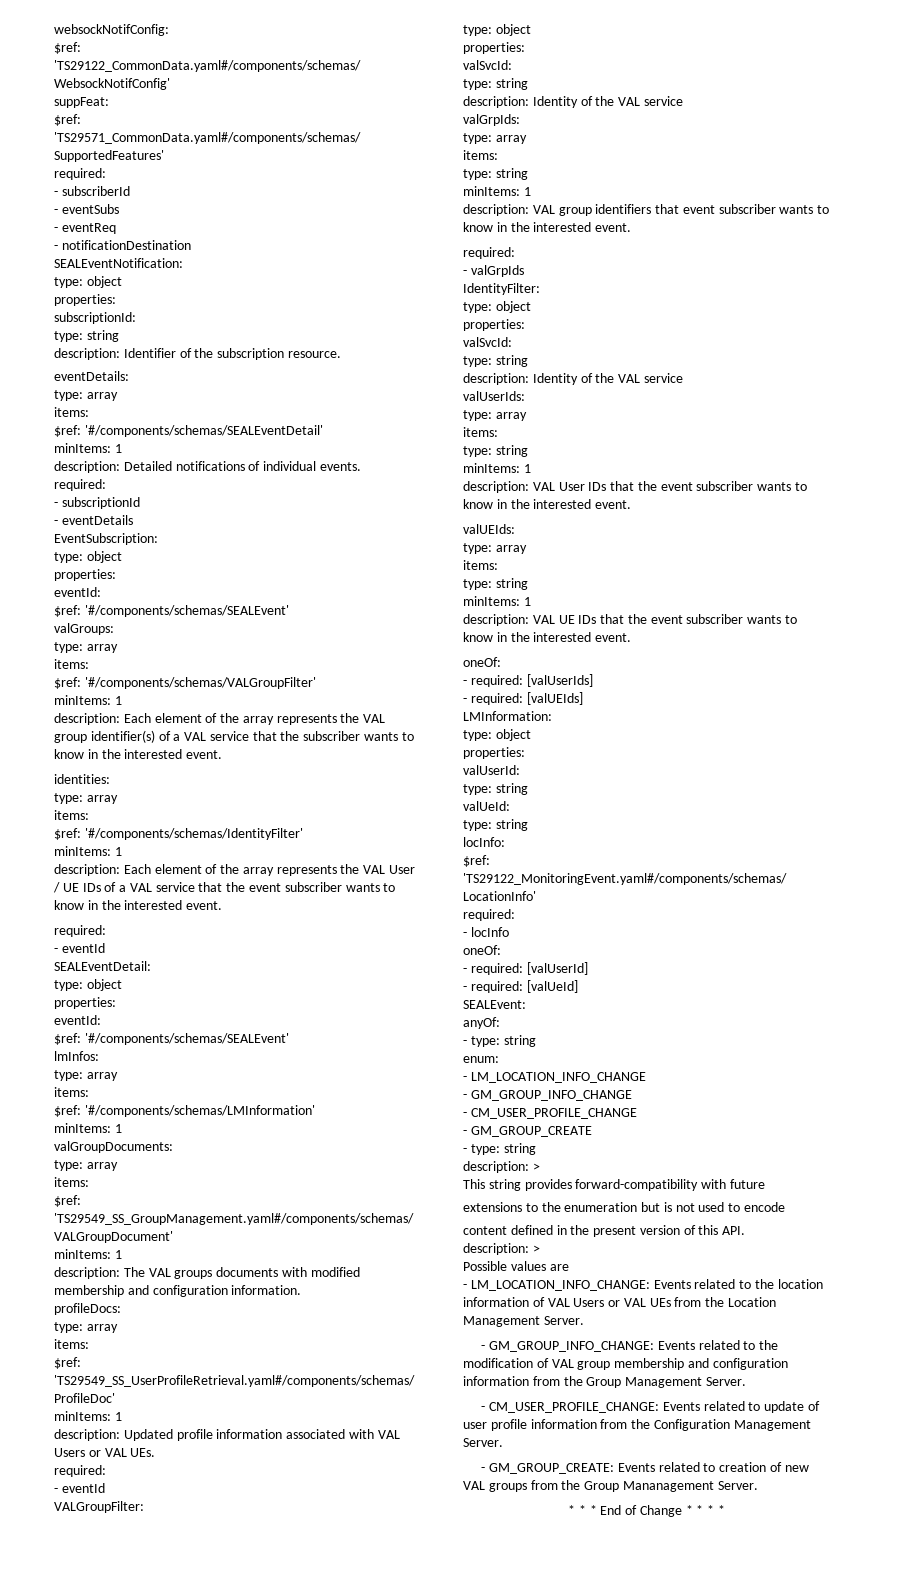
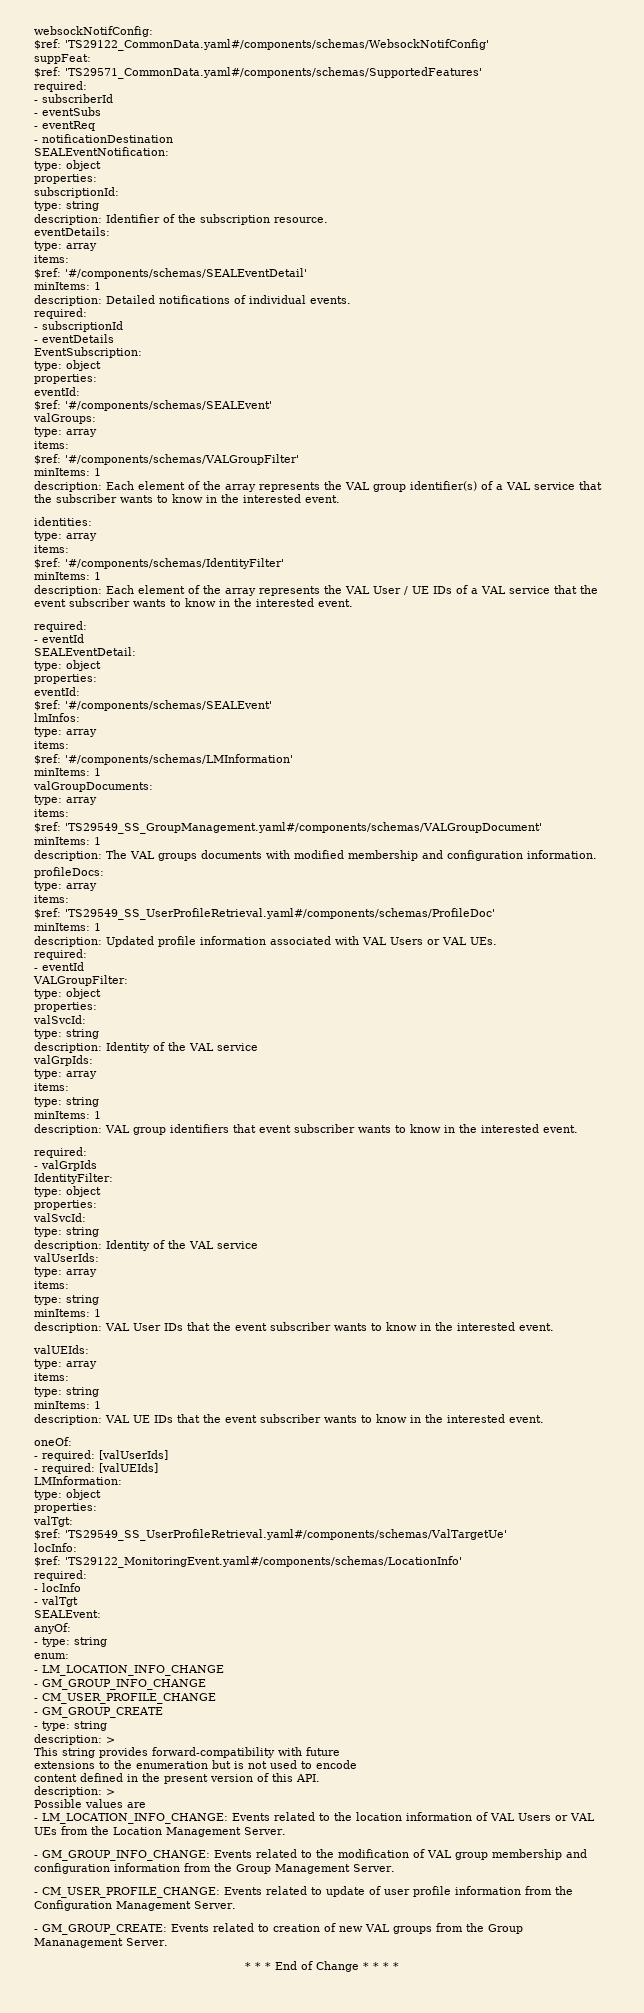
[463,765,520,775] [463,783,528,795] [463,801,510,811] [463,819,528,831] valUserId: // type: string // valUeId: // type: string -> [33,1516,73,1527] [34,1529,507,1541] valTgt: // $ref: 'TS29549_SS_UserProfileRetrieval.yaml#/components/schemas/ValTargetUe'
[463,945,501,955] [463,962,588,975] [463,980,578,993] // oneOf: // - required: [valUserId] // - required: [valUeId] -> [34,1596,78,1607] // - valTgt

